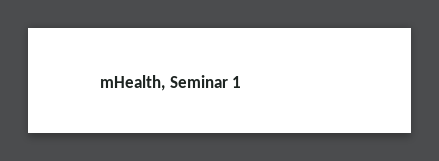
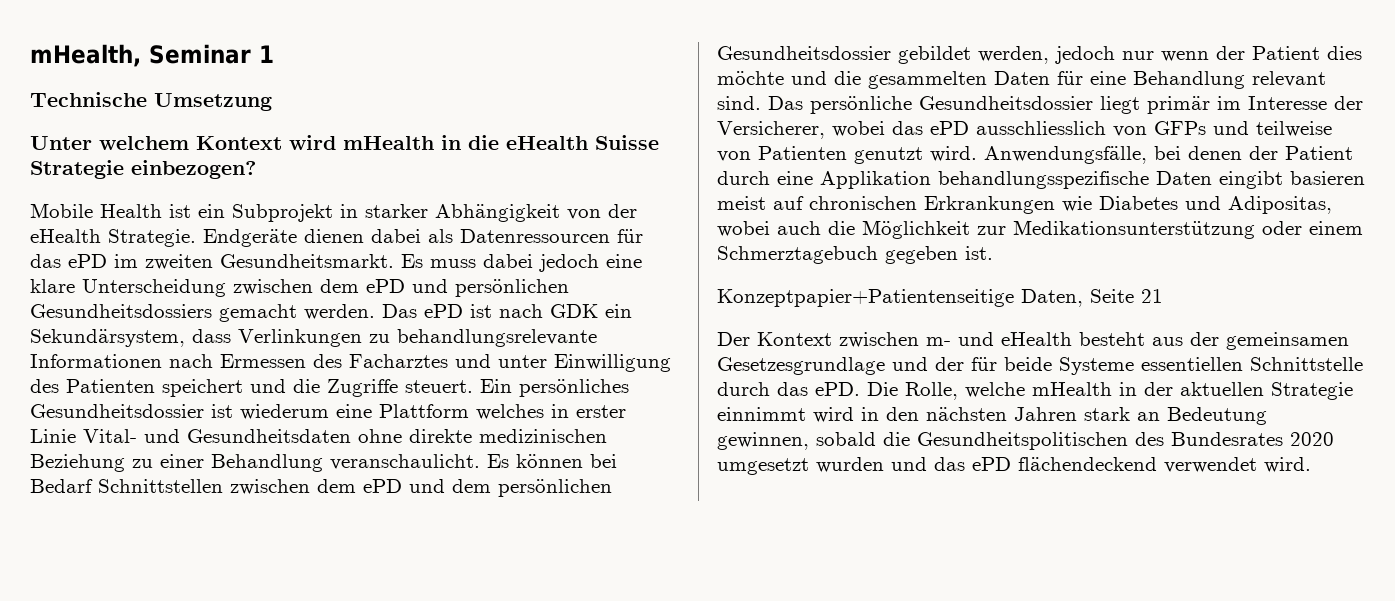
(242, 82) none -> [30,92,272,111] [30,135,659,150] [30,160,256,179] [30,203,637,222] [30,229,643,247] [30,254,642,272] [30,279,569,297] [30,304,632,322] [30,329,597,347] [30,354,671,372] [30,379,629,397] [30,404,626,420] [30,429,607,443] [30,454,617,472] [30,479,612,497] [717,46,1362,64] [717,71,1326,89] [717,96,1363,114] [717,121,1332,139] [717,146,1353,164] [717,171,1365,189] [717,196,1332,214] [717,220,1363,239] [717,246,993,264] [717,289,1163,307] [717,332,1349,350] [717,357,1363,375] [717,382,1353,400] [717,407,1267,425] [717,432,1334,450] [717,457,1311,475] // Technische Umsetzung // Unter welchem Kontext wird mHealth in die eHealth Suisse Strategie einbezogen? // Mobile Health ist ein Subprojekt in starker Abhängigkeit von der eHealth Strategie. Endgeräte dienen dabei als Datenressourcen für das ePD im zweiten Gesundheitsmarkt. Es muss dabei jedoch eine klare Unterscheidung zwischen dem ePD und persönlichen Gesundheitsdossiers gemacht werden. Das ePD ist nach GDK ein Sekundärsystem, dass Verlinkungen zu behandlungsrelevante Informationen nach Ermessen des Facharztes und unter Einwilligung des Patienten speichert und die Zugriffe steuert. Ein persönliches Gesundheitsdossier ist wiederum eine Plattform welches in erster Linie Vital- und Gesundheitsdaten ohne direkte medizinischen Beziehung zu einer Behandlung veranschaulicht. Es können bei Bedarf Schnittstellen zwischen dem ePD und dem persönlichen Gesundheitsdossier gebildet werden, jedoch nur wenn der Patient dies möchte und die gesammelten Daten für eine Behandlung relevant sind. Das persönliche Gesundheitsdossier liegt primär im Interesse der Versicherer, wobei das ePD ausschliesslich von GFPs und teilweise von Patienten genutzt wird. Anwendungsfälle, bei denen der Patient durch eine Applikation behandlungsspezifische Daten eingibt basieren meist auf chronischen Erkrankungen wie Diabetes und Adipositas, wobei auch die Möglichkeit zur Medikationsunterstützung oder einem Schmerztagebuch gegeben ist. // Konzeptpapier+Patientenseitige Daten, Seite 21 // Der Kontext zwischen m- und eHealth besteht aus der gemeinsamen Gesetzesgrundlage und der für beide Systeme essentiellen Schnittstelle durch das ePD. Die Rolle, welche mHealth in der aktuellen Strategie einnimmt wird in den nächsten Jahren stark an Bedeutung gewinnen, sobald die Gesundheitspolitischen des Bundesrates 2020 umgesetzt wurden und das ePD flächendeckend verwendet wird.

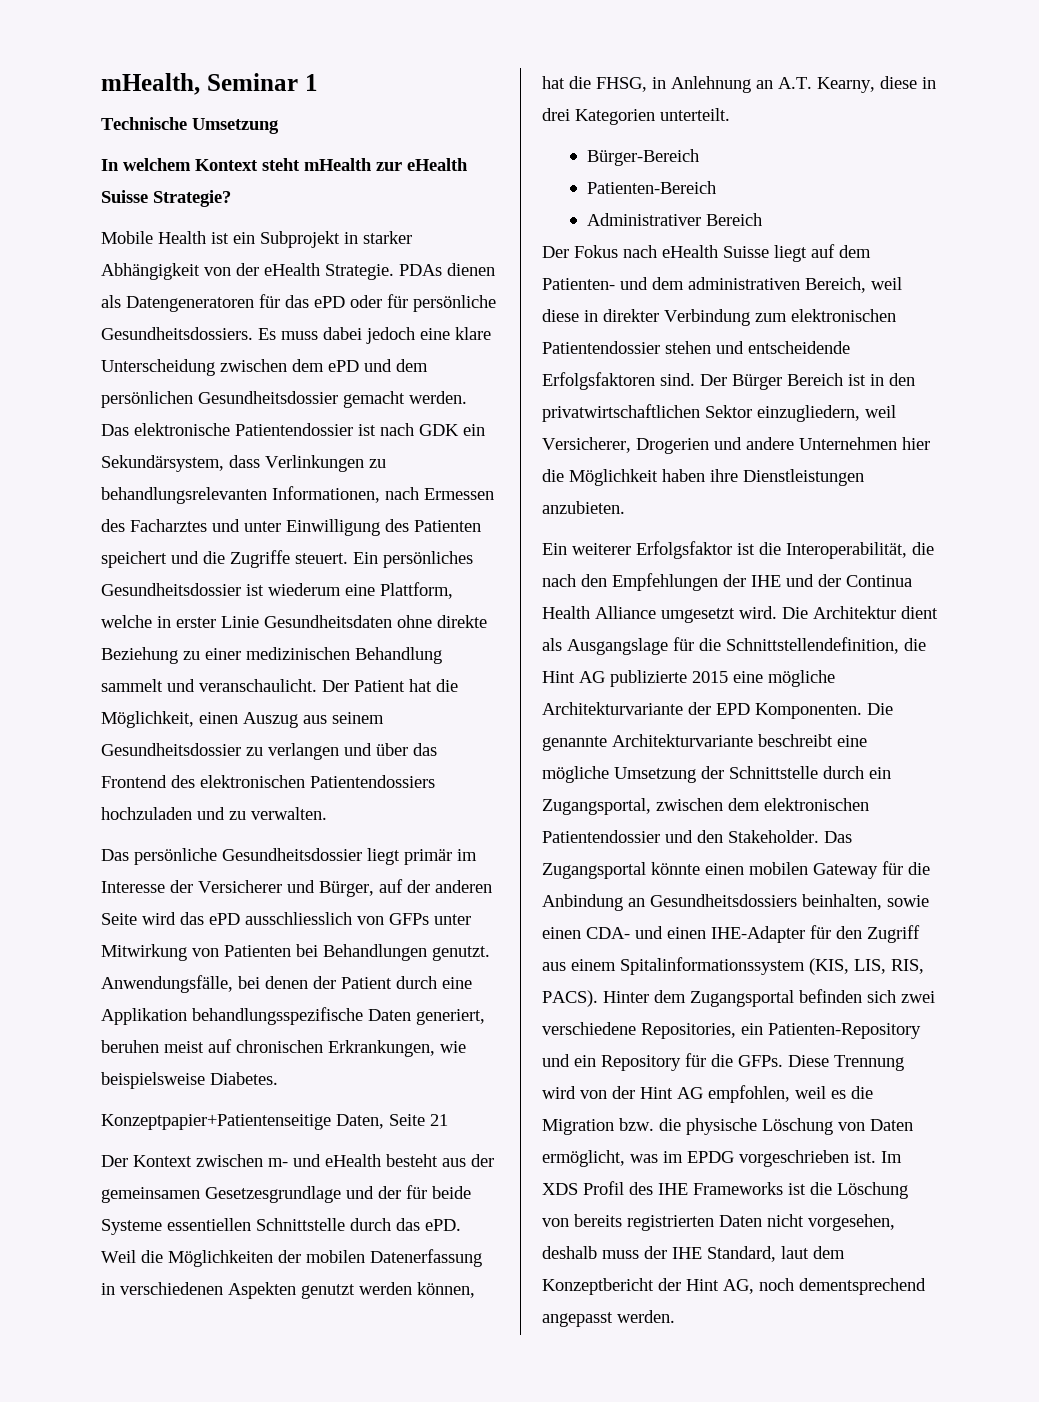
[30,136,92,150] Unter -> [101,159,119,171] In
[289,135,659,150] [30,160,256,179] wird mHealth in die eHealth Suisse Strategie einbezogen? -> [262,158,468,171] [101,190,231,207] steht mHealth zur eHealth Suisse Strategie?
[203,229,643,247] [30,254,394,270] Endgeräte dienen dabei als Datenressourcen für das ePD im zweiten Gesundheitsmarkt. -> [399,263,495,276] [101,294,496,312] [101,327,253,340] PDAs dienen als Datengeneratoren für das ePD oder für persönliche Gesundheitsdossiers.
[455,279,569,297] [30,304,212,318] persönlichen Gesundheitsdossiers -> [396,359,428,372] [101,391,338,408] dem persönlichen Gesundheitsdossier
[424,304,463,318] ePD -> [134,423,353,436] elektronische Patientendossier
[397,329,597,347] [30,354,162,368] behandlungsrelevante Informationen -> [101,486,380,504] behandlungsrelevanten Informationen,
[379,404,544,420] Plattform welches -> [380,582,453,599] [101,615,152,628] Plattform, welche
[83,429,180,443] Vital- und -> (259, 622) none
[479,429,607,443] medizinischen -> (487, 621) none
[211,454,617,472] [30,479,612,497] [717,46,1362,64] [717,71,1326,89] [717,96,761,110] Behandlung veranschaulicht. Es können bei Bedarf Schnittstellen zwischen dem ePD und dem persönlichen Gesundheitsdossier gebildet werden, jedoch nur wenn der Patient dies möchte und die gesammelten Daten für eine Behandlung relevant sind. -> [246,647,442,664] [101,679,458,692] [101,711,384,728] [101,743,437,760] [101,775,435,788] [101,807,327,820] medizinischen Behandlung sammelt und veranschaulicht. Der Patient hat die Möglichkeit, einen Auszug aus seinem Gesundheitsdossier zu verlangen und über das Frontend des elektronischen Patientendossiers hochzuladen und zu verwalten. //
[717,121,885,139] Versicherer, wobei -> [198,879,492,897] [101,912,176,925] Versicherer und Bürger, auf der anderen Seite wird
[1213,121,1332,137] [717,146,977,164] und teilweise von Patienten genutzt wird. -> [434,914,471,925] [101,944,490,961] unter Mitwirkung von Patienten bei Behandlungen genutzt.
[1219,171,1365,189] eingibt basieren -> [416,1009,485,1025] [101,1040,159,1053] generiert, beruhen
[924,196,1332,214] [717,220,1363,239] [717,246,993,264] Erkrankungen wie Diabetes und Adipositas, wobei auch die Möglichkeit zur Medikationsunterstützung oder einem Schmerztagebuch gegeben ist. -> [328,1040,466,1057] [101,1072,278,1089] Erkrankungen, wie beispielsweise Diabetes.
[867,382,1353,400] [717,407,1267,425] [717,432,1334,450] [717,457,1311,475] Die Rolle, welche mHealth in der aktuellen Strategie einnimmt wird in den nächsten Jahren stark an Bedeutung gewinnen, sobald die Gesundheitspolitischen des Bundesrates 2020 umgesetzt wurden und das ePD flächendeckend verwendet wird. -> [101,1249,482,1267] [101,1282,475,1299] [542,76,936,93] [542,108,730,125] [586,149,699,166] [586,181,716,194] [586,213,762,226] [542,244,871,262] [542,277,902,293] [542,309,896,326] [542,341,850,354] [542,372,915,390] [542,404,896,422] [542,437,930,454] [542,469,864,486] [542,501,625,514] [542,541,934,559] [542,573,912,591] [542,606,938,623] [542,637,926,655] [542,670,835,687] [542,702,893,719] [542,734,867,751] [542,766,891,783] [542,798,869,815] [542,830,852,843] [542,861,930,879] [542,894,929,911] [542,925,920,943] [542,957,924,975] [542,989,935,1007] [542,1022,921,1039] [542,1053,904,1071] [542,1085,873,1103] [542,1118,913,1135] [542,1150,902,1167] [542,1181,908,1199] [542,1214,895,1231] [542,1246,845,1262] [542,1278,926,1295] [542,1310,675,1327] Weil die Möglichkeiten der mobilen Datenerfassung in verschiedenen Aspekten genutzt werden können, hat die FHSG, in Anlehnung an A.T. Kearny, diese in drei Kategorien unterteilt. // Bürger-Bereich // Patienten-Bereich // Administrativer Bereich // Der Fokus nach eHealth Suisse liegt auf dem Patienten- und dem administrativen Bereich, weil diese in direkter Verbindung zum elektronischen Patientendossier stehen und entscheidende Erfolgsfaktoren sind. Der Bürger Bereich ist in den privatwirtschaftlichen Sektor einzugliedern, weil Versicherer, Drogerien und andere Unternehmen hier die Möglichkeit haben ihre Dienstleistungen anzubieten. // Ein weiterer Erfolgsfaktor ist die Interoperabilität, die nach den Empfehlungen der IHE und der Continua Health Alliance umgesetzt wird. Die Architektur dient als Ausgangslage für die Schnittstellendefinition, die Hint AG publizierte 2015 eine mögliche Architekturvariante der EPD Komponenten. Die genannte Architekturvariante beschreibt eine mögliche Umsetzung der Schnittstelle durch ein Zugangsportal, zwischen dem elektronischen Patientendossier und den Stakeholder. Das Zugangsportal könnte einen mobilen Gateway für die Anbindung an Gesundheitsdossiers beinhalten, sowie einen CDA- und einen IHE-Adapter für den Zugriff aus einem Spitalinformationssystem (KIS, LIS, RIS, PACS). Hinter dem Zugangsportal befinden sich zwei verschiedene Repositories, ein Patienten-Repository und ein Repository für die GFPs. Diese Trennung wird von der Hint AG empfohlen, weil es die Migration bzw. die physische Löschung von Daten ermöglicht, was im EPDG vorgeschrieben ist. Im XDS Profil des IHE Frameworks ist die Löschung von bereits registrierten Daten nicht vorgesehen, deshalb muss der IHE Standard, laut dem Konzeptbericht der Hint AG, noch dementsprechend angepasst werden.

